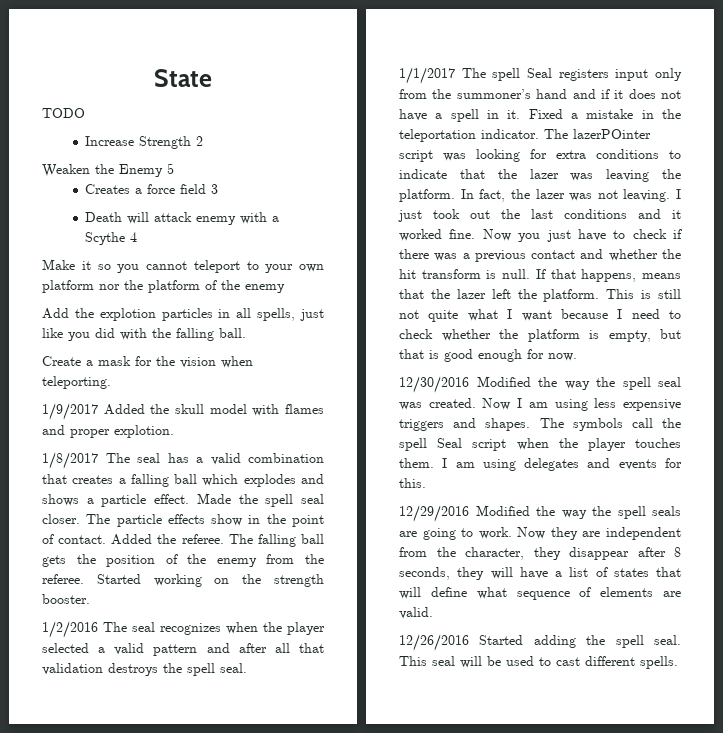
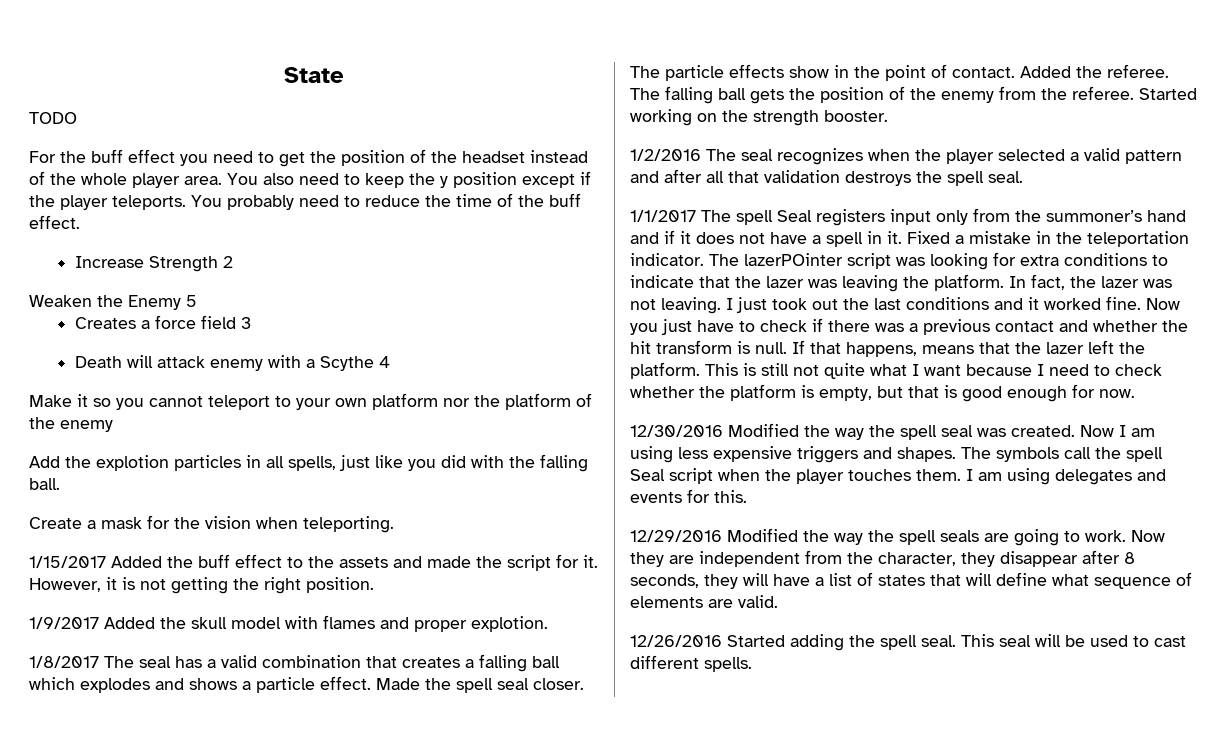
(85, 113) none -> [29,149,588,167] [29,171,591,188] [29,193,581,210] [29,215,80,229] // For the buff effect you need to get the position of the headset instead of the whole player area. You also need to keep the y position except if the player teleports. You probably need to reduce the time of the buff effect.
(111, 382) none -> [29,554,598,571] [29,577,374,594] // 1/15/2017 Added the buff effect to the assets and made the script for it. However, it is not getting the right position.

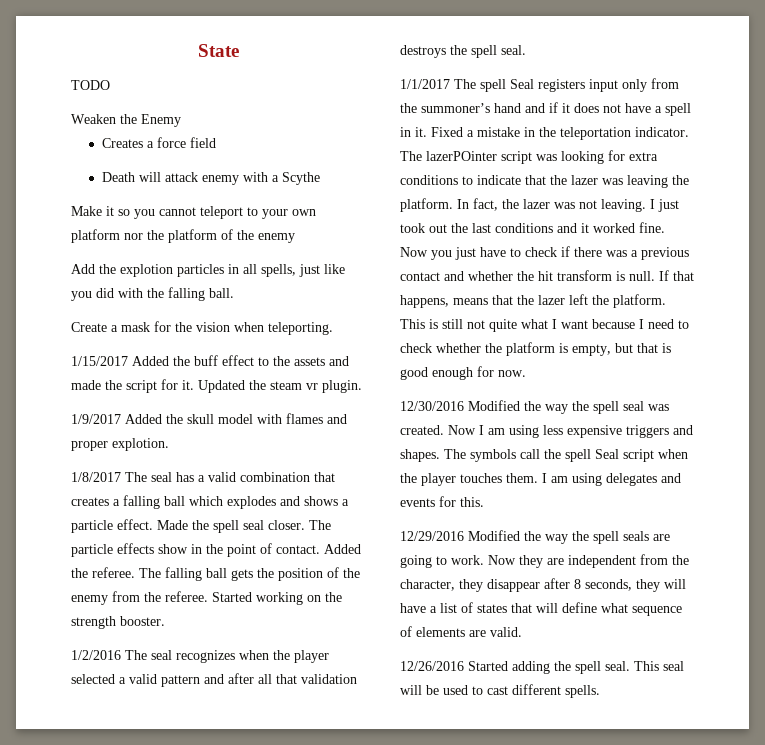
[29,149,588,167] [29,171,591,188] [29,193,581,210] [29,215,80,229] [74,256,233,272] // For the buff effect you need to get the position of the headset instead of the whole player area. You also need to keep the y position except if the player teleports. You probably need to reduce the time of the buff effect. // Increase Strength 2 -> (110, 85) none
[186,295,197,307] 5 -> (181, 120) none
[240,317,251,329] 3 -> (216, 142) none
[378,356,390,368] 4 -> (320, 178) none
[29,577,374,594] However, it is not getting the right position. -> [198,380,362,393] Updated the steam vr plugin.

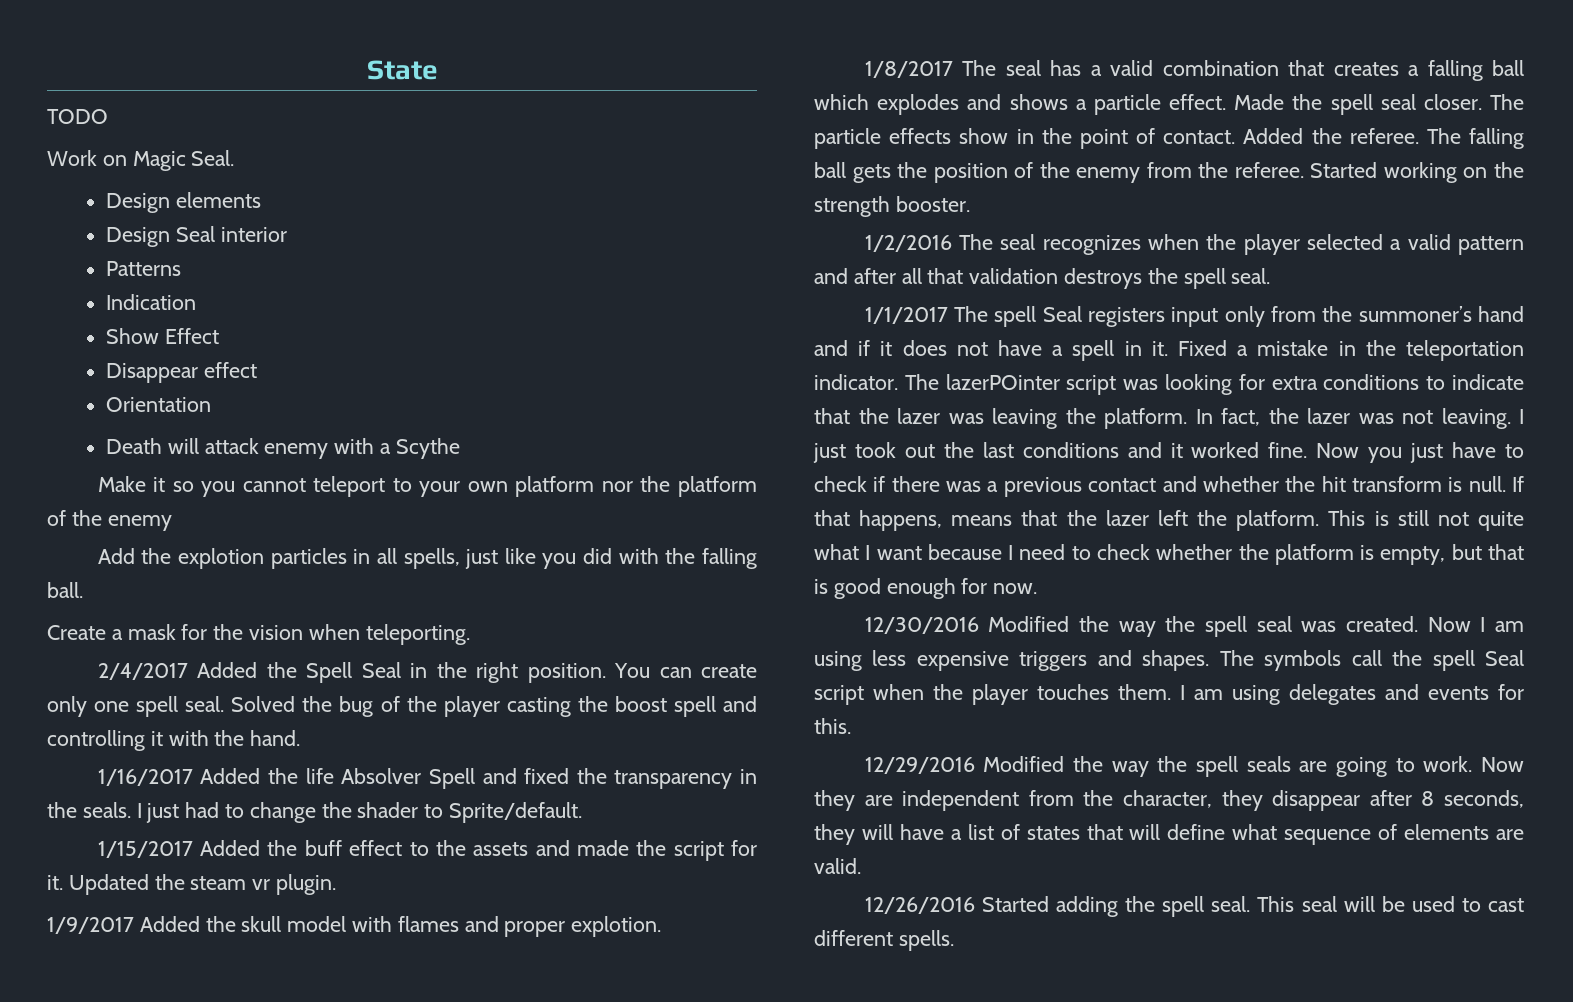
[71,114,181,127] [101,137,216,148] Weaken the Enemy // Creates a force field -> [47,150,235,171] [106,192,261,213] [106,226,287,247] [106,261,182,276] [106,294,197,310] [106,328,219,344] [106,362,257,383] [106,397,212,412] Work on Magic Seal. // Design elements // Design Seal interior // Patterns // Indication // Show Effect // Disappear effect // Orientation
(333, 328) none -> [97,662,757,683] [47,696,757,717] [47,730,301,751] [97,768,757,789] [47,802,583,823] // 2/4/2017 Added the Spell Seal in the right position. You can create only one spell seal. Solved the bug of the player casting the boost spell and controlling it with the hand. // 1/16/2017 Added the life Absolver Spell and fixed the transparency in the seals. I just had to change the shader to Sprite/default.

